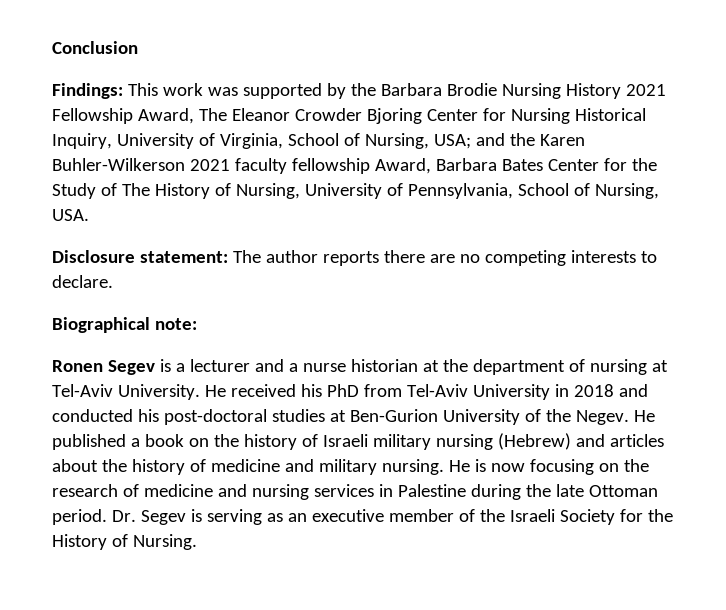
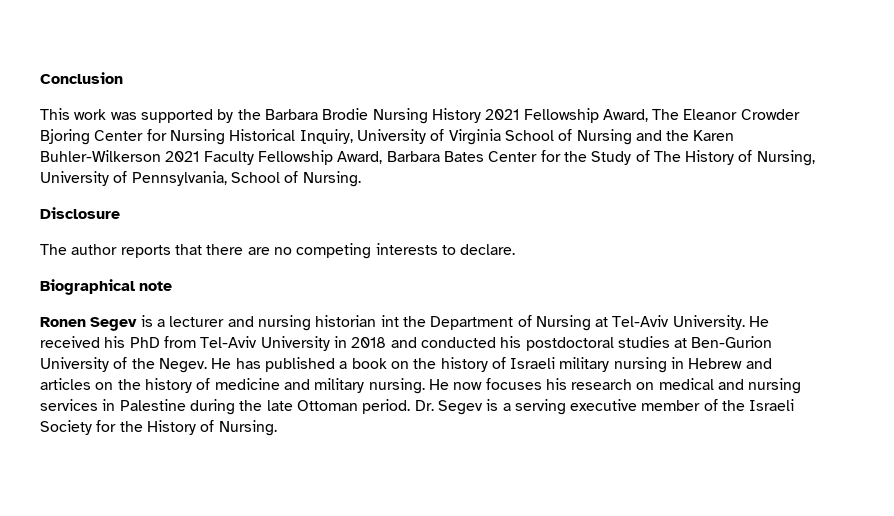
[52,83,123,99] Findings: -> (123, 78) none
[219,133,471,149] Virginia, School of Nursing, USA; -> [448,129,632,145] Virginia School of Nursing
[234,158,370,174] faculty fellowship -> [203,150,333,165] Faculty Fellowship
[594,183,659,199] [52,209,89,221] Nursing, USA. -> [302,171,361,187] Nursing.
[139,251,228,263] statement: -> (120, 213) //
(379, 258) none -> [174,244,202,255] that
[154,318,197,330] note: -> [139,281,173,291] note
[288,359,647,375] a nurse historian at the department of nursing -> [257,315,591,331] nursing historian int the Department of Nursing
[163,409,267,425] post-doctoral -> [525,337,614,351] postdoctoral
(655, 416) none -> [235,358,261,369] has
[497,433,571,450] (Hebrew) -> [671,357,743,369] in Hebrew
[52,459,98,472] about -> [95,382,114,390] on
[474,459,649,475] [52,484,213,497] is now focusing on the research of medicine -> [453,378,714,390] now focuses his research on medical
[206,509,307,525] serving as an -> [502,399,566,415] a serving

